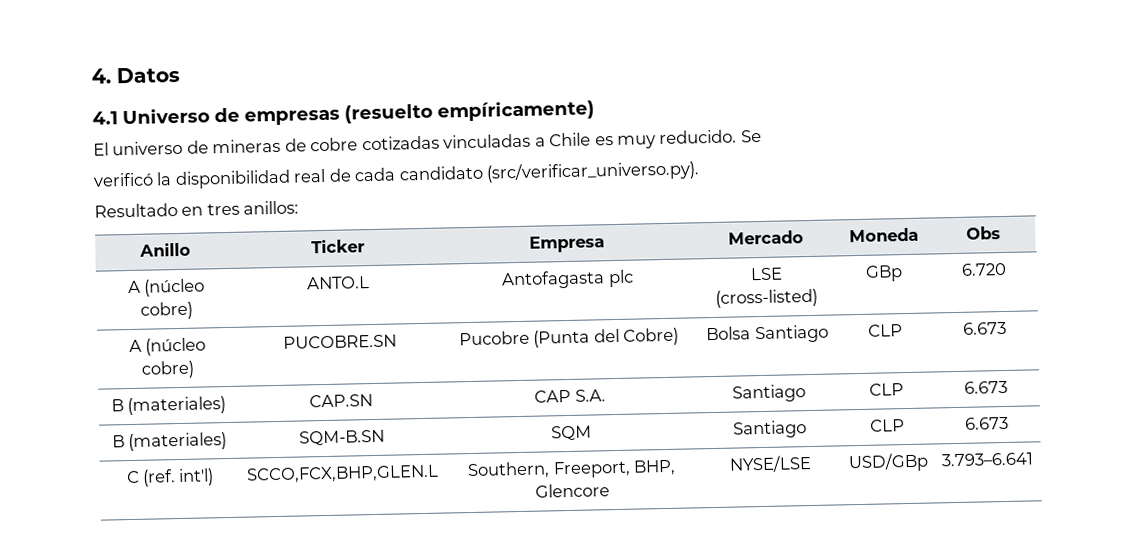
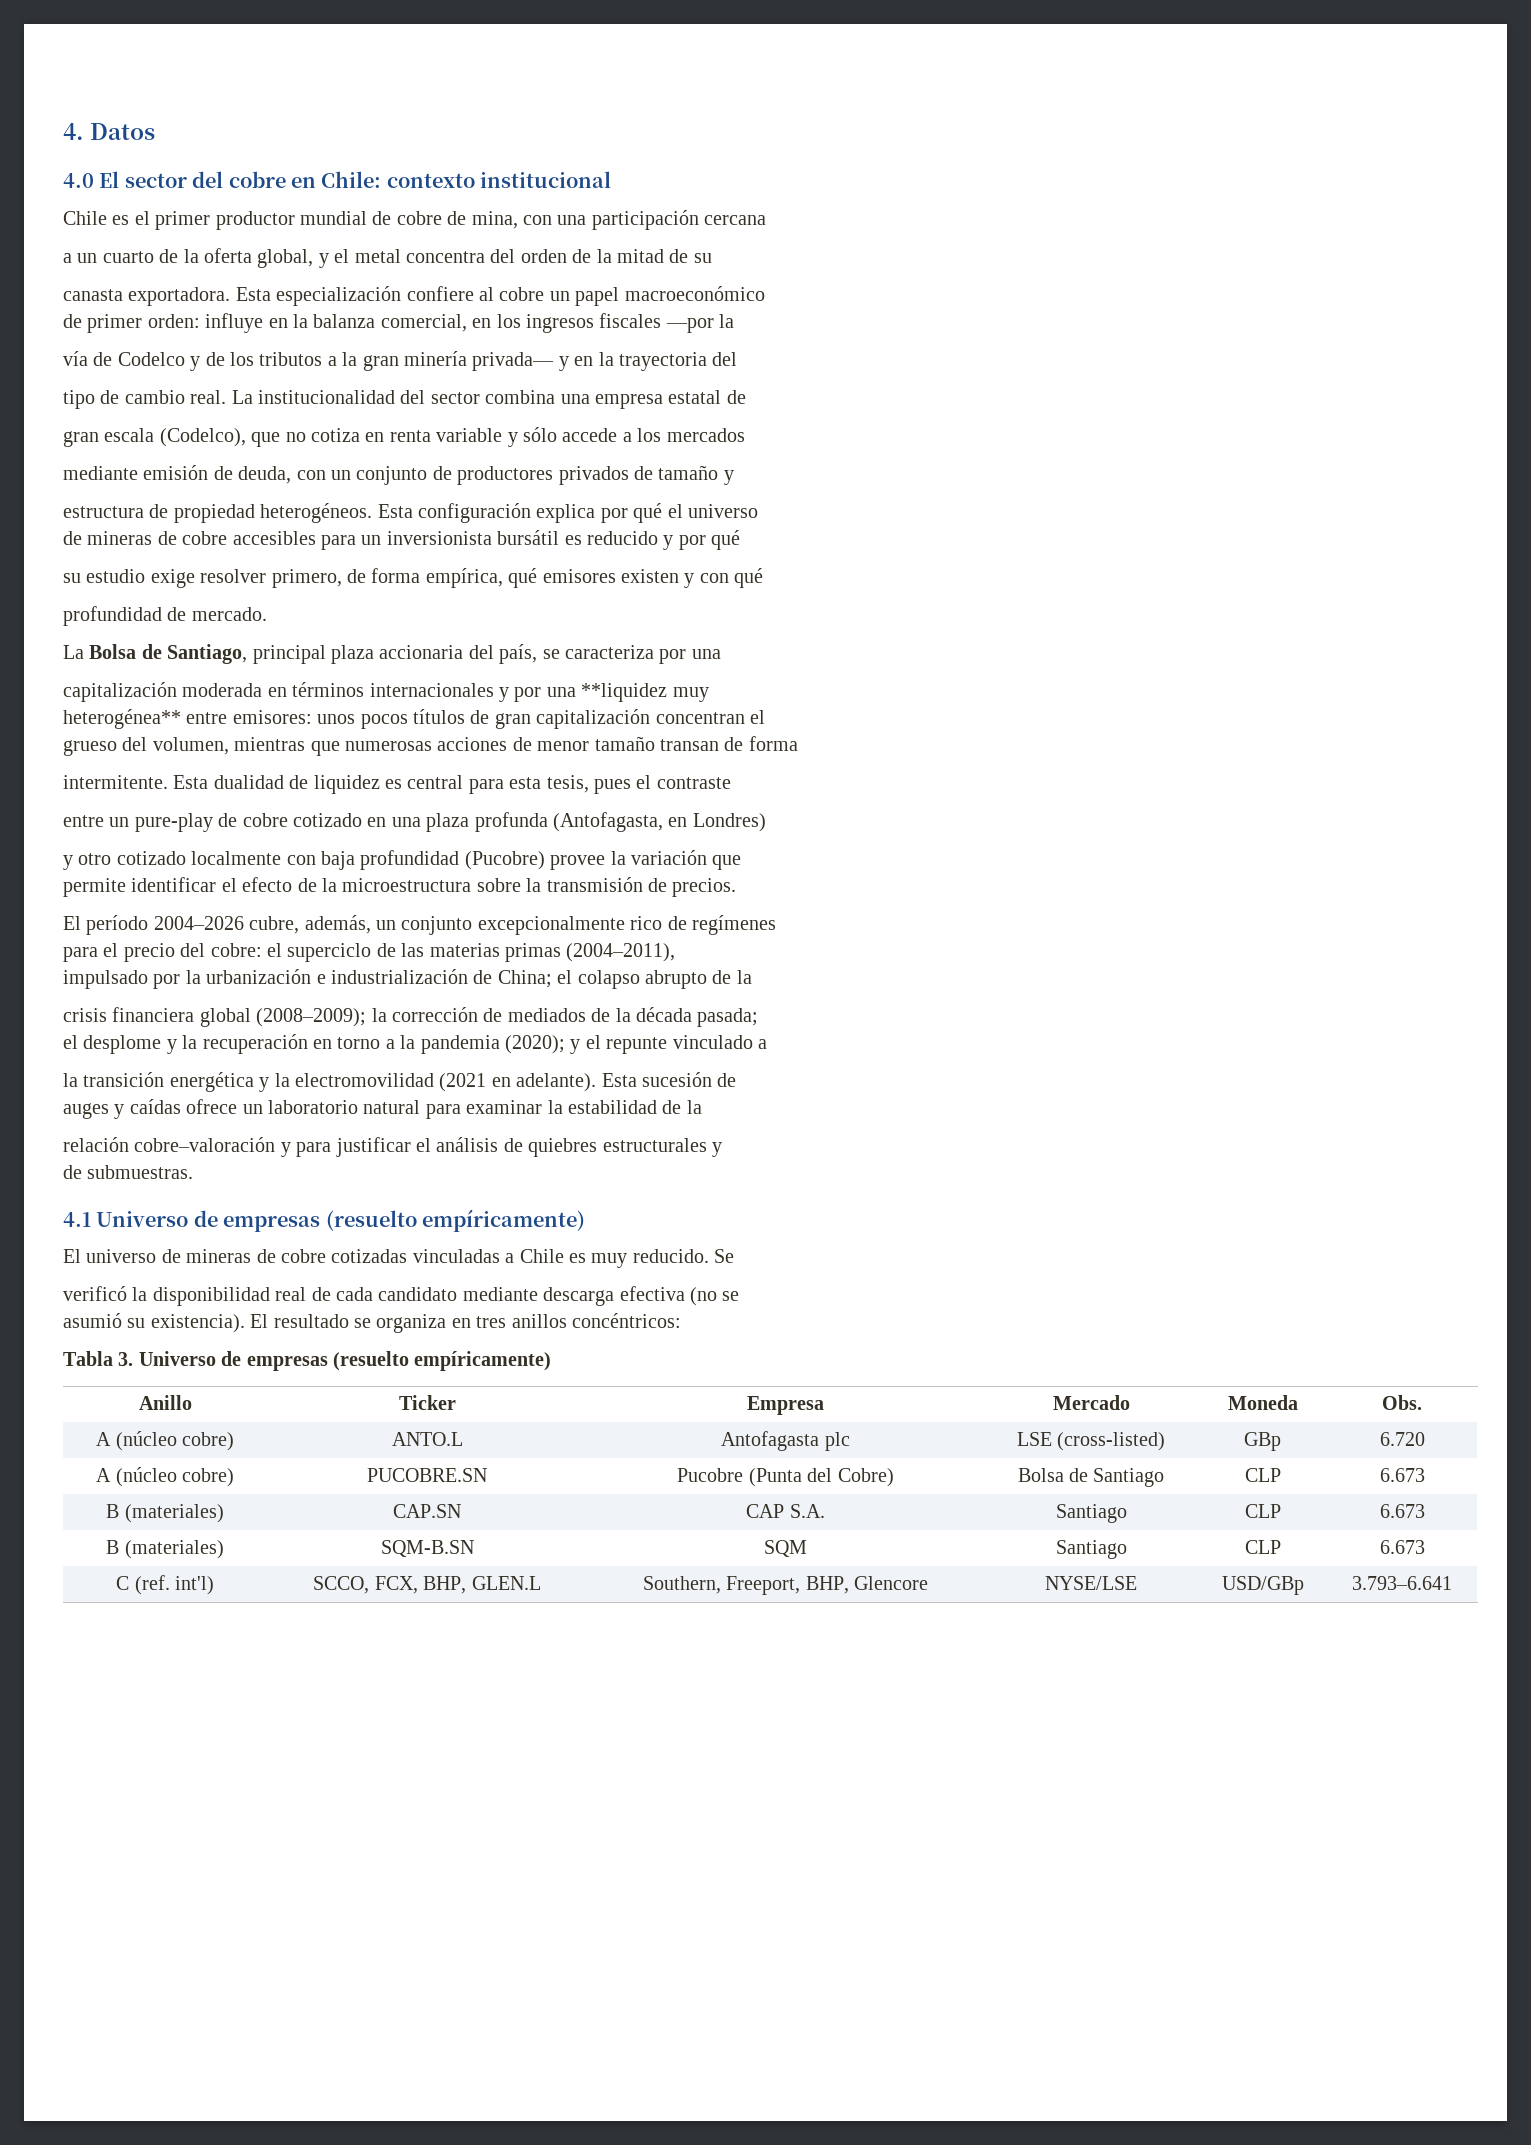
(180, 75) none -> [63,171,612,188] [63,210,767,230] [63,248,712,268] [63,286,765,306] [63,313,735,333] [63,351,738,371] [63,390,746,409] [63,427,745,447] [63,465,734,485] [63,503,758,523] [63,530,741,550] [63,568,764,588] [63,606,267,626] [63,644,721,664] [63,682,709,702] [63,709,765,729] [63,736,798,756] [63,775,731,794] [63,812,766,832] [63,850,742,870] [63,877,737,897] [63,915,776,935] [63,943,676,962] [63,969,752,989] [63,1007,759,1027] [63,1034,767,1054] [63,1072,737,1092] [63,1099,702,1119] [63,1137,722,1157] [63,1165,194,1179] // 4.0 El sector del cobre en Chile: contexto institucional // Chile es el primer productor mundial de cobre de mina, con una participación cercana // a un cuarto de la oferta global, y el metal concentra del orden de la mitad de su // canasta exportadora. Esta especialización confiere al cobre un papel macroeconómico // de primer orden: influye en la balanza comercial, en los ingresos fiscales —por la // vía de Codelco y de los tributos a la gran minería privada— y en la trayectoria del // tipo de cambio real. La institucionalidad del sector combina una empresa estatal de // gran escala (Codelco), que no cotiza en renta variable y sólo accede a los mercados // mediante emisión de deuda, con un conjunto de productores privados de tamaño y // estructura de propiedad heterogéneos. Esta configuración explica por qué el universo // de mineras de cobre accesibles para un inversionista bursátil es reducido y por qué // su estudio exige resolver primero, de forma empírica, qué emisores existen y con qué // profundidad de mercado. // La Bolsa de Santiago, principal plaza accionaria del país, se caracteriza por una // capitalización moderada en términos internacionales y por una **liquidez muy // heterogénea** entre emisores: unos pocos títulos de gran capitalización concentran el // grueso del volumen, mientras que numerosas acciones de menor tamaño transan de forma // intermitente. Esta dualidad de liquidez es central para esta tesis, pues el contraste // entre un pure-play de cobre cotizado en una plaza profunda (Antofagasta, en Londres) // y otro cotizado localmente con baja profundidad (Pucobre) provee la variación que // permite identificar el efecto de la microestructura sobre la transmisión de precios. // El período 2004–2026 cubre, además, un conjunto excepcionalmente rico de regímenes // para el precio del cobre: el superciclo de las materias primas (2004–2011), // impulsado por la urbanización e industrialización de China; el colapso abrupto de la // crisis financiera global (2008–2009); la corrección de mediados de la década pasada; // el desplome y la recuperación en torno a la pandemia (2020); y el repunte vinculado a // la transición energética y la electromovilidad (2021 en adelante). Esta sucesión de // auges y caídas ofrece un laboratorio natural para examinar la estabilidad de la // relación cobre–valoración y para justificar el análisis de quiebres estructurales y // de submuestras.
[486,160,701,183] [94,200,300,218] (src/verificar_universo.py). // Resultado en tres anillos: -> [462,1286,740,1306] [63,1313,681,1333] [63,1351,552,1371] mediante descarga efectiva (no se // asumió su existencia). El resultado se organiza en tres anillos concéntricos: // Tabla 3. Universo de empresas (resuelto empíricamente)
[965,226,1001,240] Obs -> [1382,1395,1422,1410] Obs.
(752, 333) none -> [1069,1468,1088,1482] de
[245,464,439,484] SCCO,FCX,BHP,GLEN.L -> [313,1576,541,1594] SCCO, FCX, BHP, GLEN.L

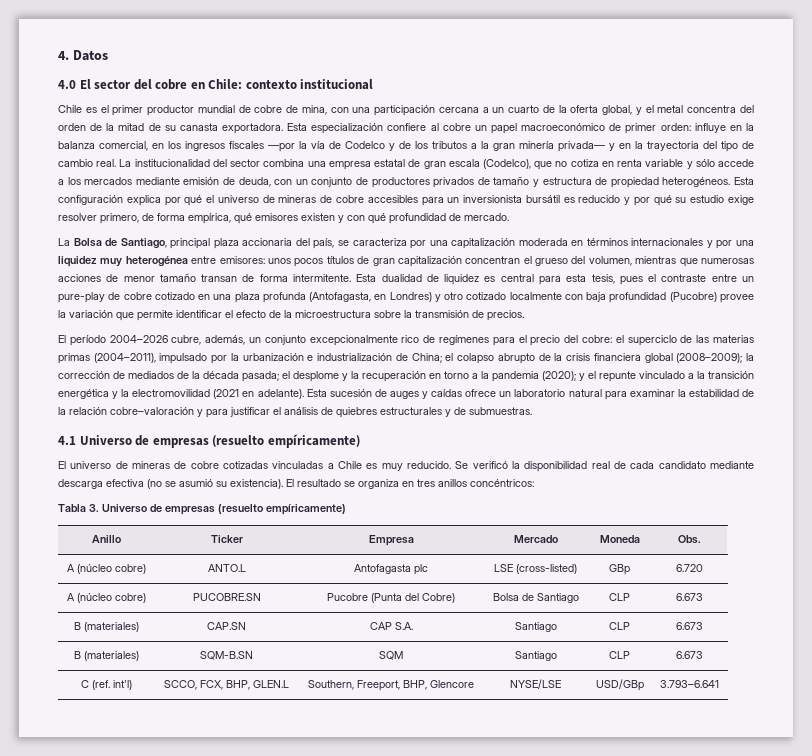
(767, 220) // -> (479, 110) none
(712, 258) // -> (176, 128) none
(765, 293) // -> (606, 127) none
(735, 321) // -> (307, 145) none
(738, 359) // -> (717, 145) none
(746, 397) // -> (421, 163) none
(745, 435) // -> (133, 181) none
(734, 477) // -> (540, 183) none
(758, 511) // -> (259, 199) none
(741, 540) // -> (672, 200) none
(764, 578) // -> (386, 218) none
(721, 654) // -> (448, 243) none
[581,683,709,702] [63,709,181,729] **liquidez muy // heterogénea** -> [58,256,188,267] liquidez muy heterogénea
(765, 717) // -> (532, 260) none
(798, 743) // -> (288, 278) none
(731, 783) // -> (707, 278) none
(766, 822) // -> (432, 297) none
(742, 862) // -> (134, 316) none
(776, 925) // -> (490, 340) none
(676, 952) // -> (156, 358) none
(752, 977) // -> (563, 357) none
(759, 1017) // -> (279, 376) none
(767, 1044) // -> (694, 376) none
(737, 1080) // -> (387, 393) none
(702, 1107) // -> (66, 411) none
(722, 1149) // -> (451, 413) none
(735, 1256) // -> (469, 465) none
(740, 1296) // -> (176, 484) none

